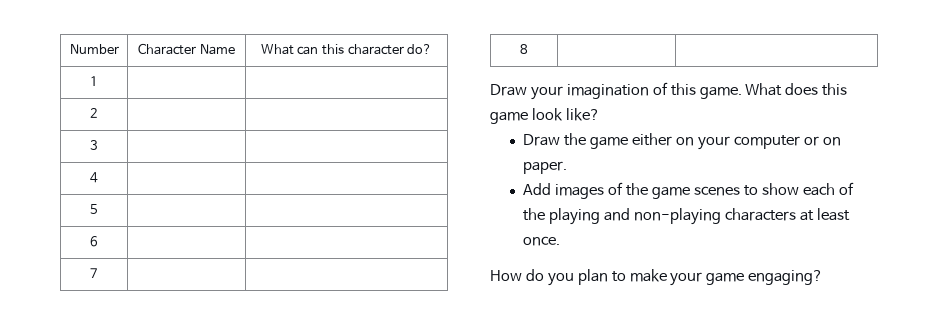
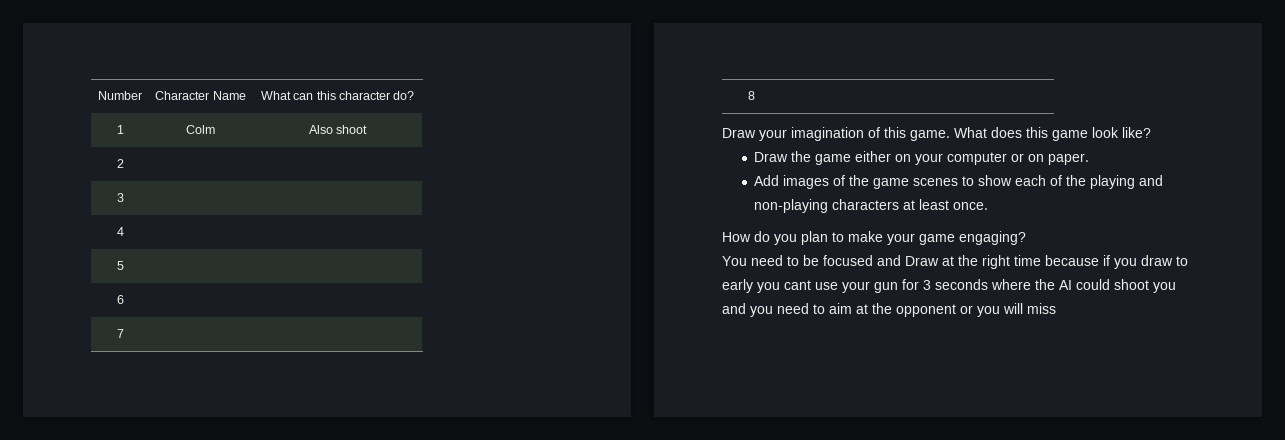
(98, 81) | -> [186,125,215,134] [308,125,368,134] Colm | Also shoot
(824, 277) none -> [722,255,1188,269] [722,279,1176,293] [722,303,1056,317] // You need to be focused and Draw at the right time because if you draw to early you cant use your gun for 3 seconds where the AI could shoot you and you need to aim at the opponent or you will miss

